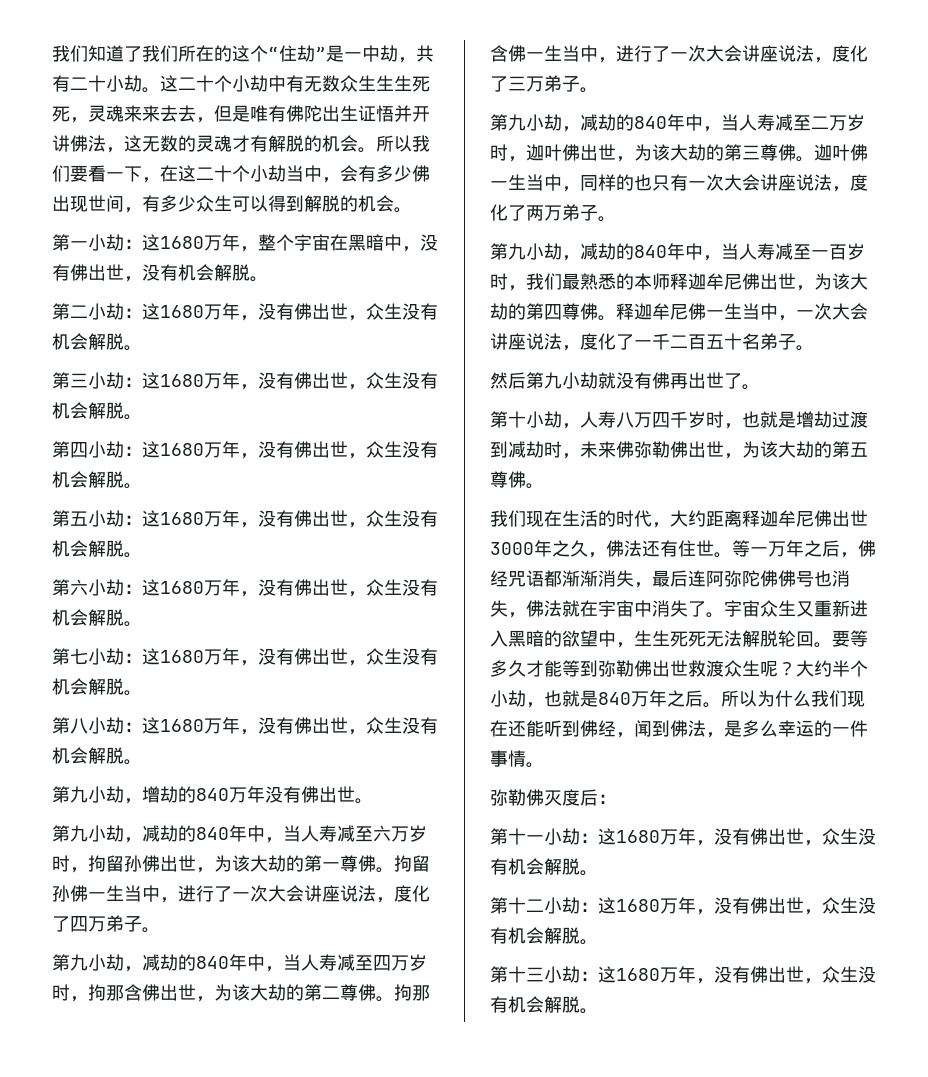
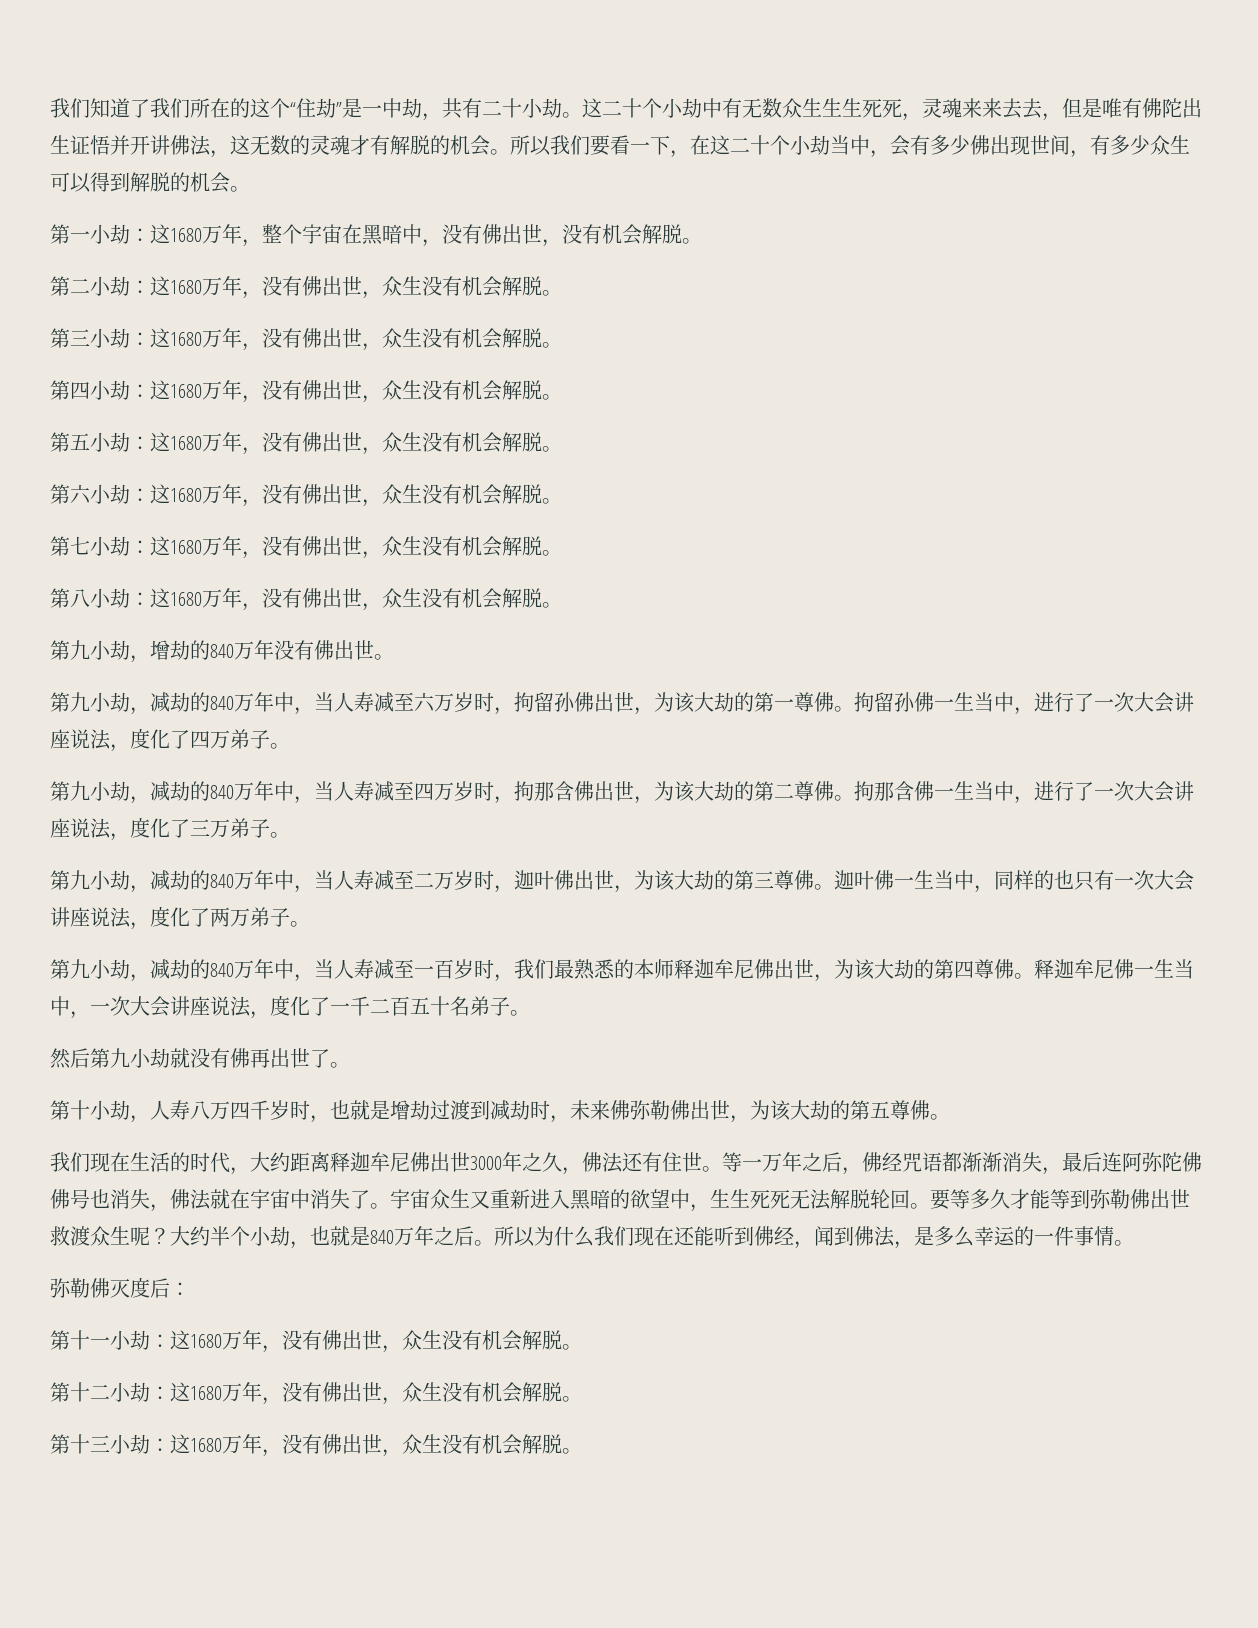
(229, 833) none -> [234,693,254,712] 万
(229, 962) none -> [234,782,254,801] 万
(667, 122) none -> [234,871,254,890] 万
(667, 251) none -> [234,960,254,979] 万

